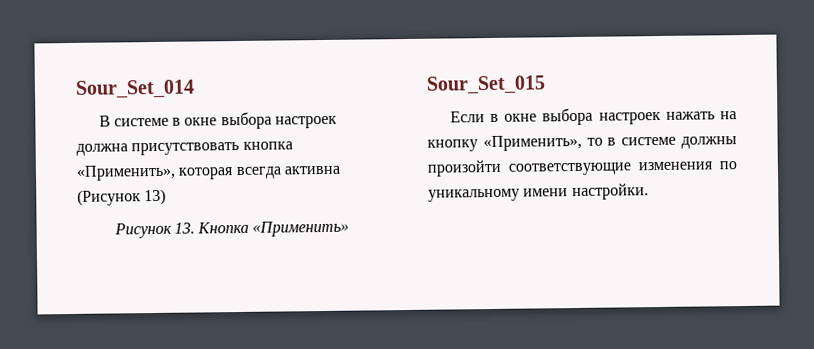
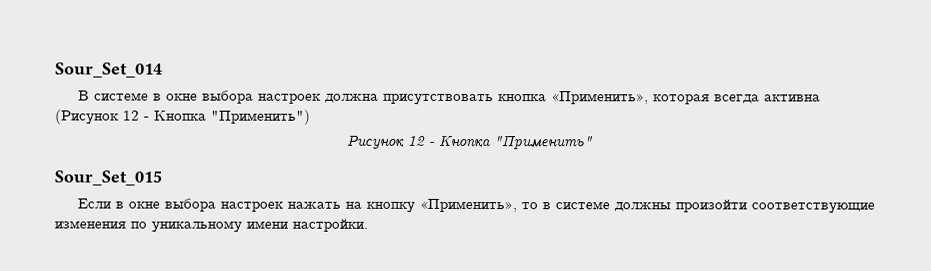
[144,188,167,206] [113,220,350,239] 13) // Рисунок 13. Кнопка «Применить» -> [123,109,311,125] [345,134,594,151] 12 - Кнопка "Применить") // Рисунок 12 - Кнопка "Применить"

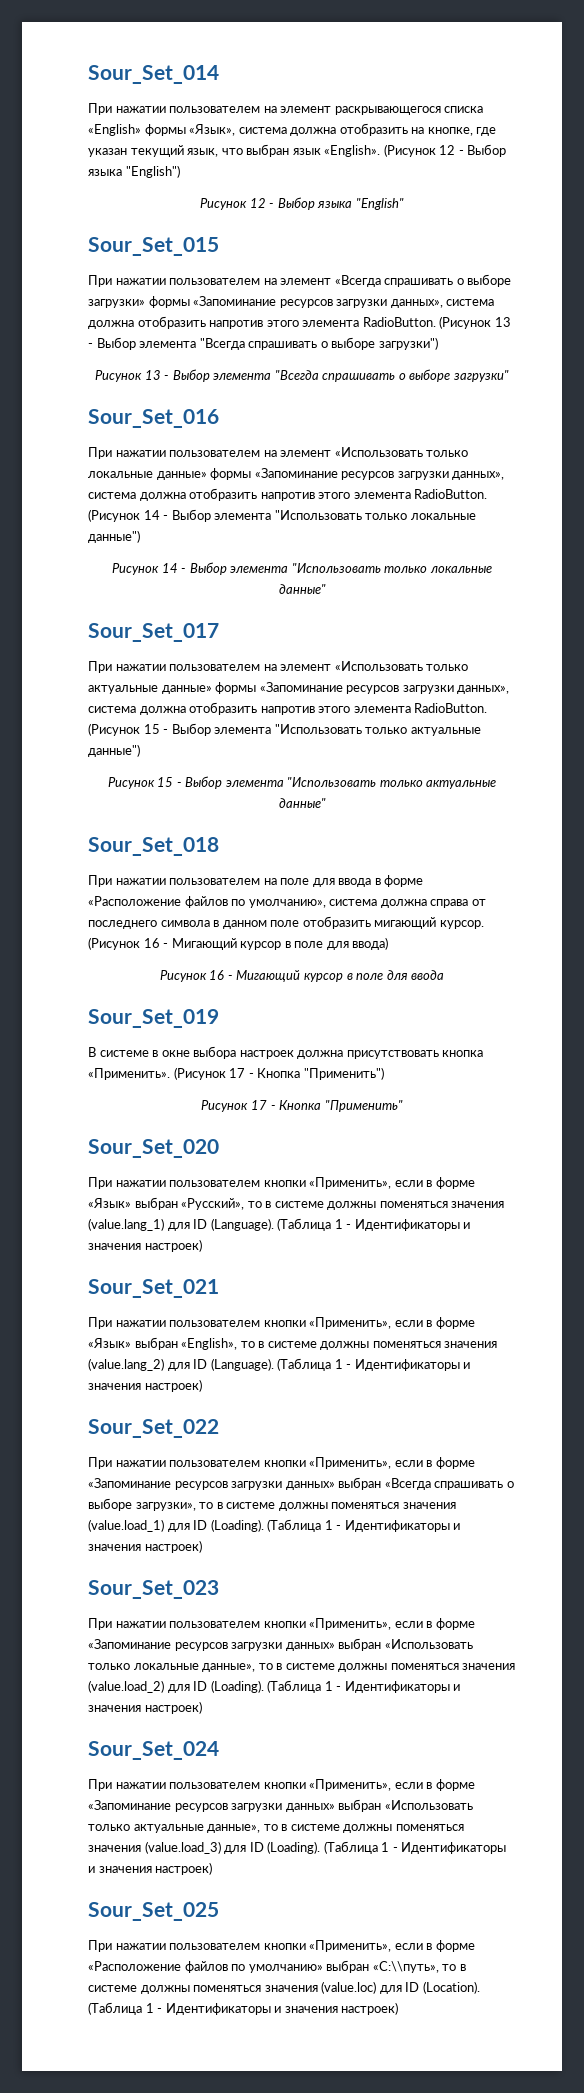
(163, 70) none -> [88,103,484,115] [88,123,497,136] [88,144,507,157] [88,165,180,178] [200,197,404,210] [88,237,219,256] [88,274,512,287] [88,296,495,308] [88,316,511,329] [88,337,438,350] [95,369,509,382] [88,409,219,428] [88,447,469,459] [88,468,505,480] [88,488,488,501] [88,509,476,522] [88,530,140,543] [112,562,492,575] [278,584,326,594] [88,623,219,642] [88,661,469,673] [88,682,510,694] [88,702,488,715] [88,723,481,736] [88,744,140,757] [107,776,497,789] [278,798,326,808] [88,837,219,856] [88,875,424,887] [88,896,486,908] [88,916,484,929] [88,937,389,950] [159,970,445,982] [88,1009,219,1028] // При нажатии пользователем на элемент раскрывающегося списка «English» формы «Язык», система должна отобразить на кнопке, где указан текущий язык, что выбран язык «English». (Рисунок 12 - Выбор языка "English") // Рисунок 12 - Выбор языка "English" // Sour_Set_015 // При нажатии пользователем на элемент «Всегда спрашивать о выборе загрузки» формы «Запоминание ресурсов загрузки данных», система должна отобразить напротив этого элемента RadioButton. (Рисунок 13 - Выбор элемента "Всегда спрашивать о выборе загрузки") // Рисунок 13 - Выбор элемента "Всегда спрашивать о выборе загрузки" // Sour_Set_016 // При нажатии пользователем на элемент «Использовать только локальные данные» формы «Запоминание ресурсов загрузки данных», система должна отобразить напротив этого элемента RadioButton. (Рисунок 14 - Выбор элемента "Использовать только локальные данные") // Рисунок 14 - Выбор элемента "Использовать только локальные данные" // Sour_Set_017 // При нажатии пользователем на элемент «Использовать только актуальные данные» формы «Запоминание ресурсов загрузки данных», система должна отобразить напротив этого элемента RadioButton. (Рисунок 15 - Выбор элемента "Использовать только актуальные данные") // Рисунок 15 - Выбор элемента "Использовать только актуальные данные" // Sour_Set_018 // При нажатии пользователем на поле для ввода в форме «Расположение файлов по умолчанию», система должна справа от последнего символа в данном поле отобразить мигающий курсор. (Рисунок 16 - Мигающий курсор в поле для ввода) // Рисунок 16 - Мигающий курсор в поле для ввода // Sour_Set_019
[551,91,822,105] [55,109,140,125] «Применить», которая всегда активна (Рисунок 12 -> [88,1067,246,1080] «Применить». (Рисунок 17
[406,135,425,146] 12 -> [250,1100,267,1110] 17
[54,170,162,186] [77,198,876,214] [54,218,368,233] Sour_Set_015 // Если в окне выбора настроек нажать на кнопку «Применить», то в системе должны произойти соответствующие изменения по уникальному имени настройки. -> [88,1139,219,1158] [88,1177,475,1189] [88,1197,505,1210] [88,1218,471,1231] [88,1239,202,1252] [88,1279,219,1298] [88,1317,475,1329] [88,1337,498,1350] [88,1358,471,1371] [88,1379,202,1392] [88,1419,219,1438] [88,1457,475,1469] [88,1477,514,1490] [88,1498,456,1511] [88,1519,461,1532] [88,1540,202,1553] [88,1580,219,1599] [88,1618,475,1630] [88,1638,473,1651] [88,1663,516,1672] [88,1680,461,1693] [88,1701,202,1714] [88,1741,219,1760] [88,1779,475,1791] [88,1799,473,1812] [88,1824,464,1833] [88,1841,507,1854] [88,1862,213,1875] [88,1902,219,1921] [88,1940,475,1952] [88,1960,466,1973] [88,1981,480,1994] [88,2002,399,2015] Sour_Set_020 // При нажатии пользователем кнопки «Применить», если в форме «Язык» выбран «Русский», то в системе должны поменяться значения (value.lang_1) для ID (Language). (Таблица 1 - Идентификаторы и значения настроек) // Sour_Set_021 // При нажатии пользователем кнопки «Применить», если в форме «Язык» выбран «English», то в системе должны поменяться значения (value.lang_2) для ID (Language). (Таблица 1 - Идентификаторы и значения настроек) // Sour_Set_022 // При нажатии пользователем кнопки «Применить», если в форме «Запоминание ресурсов загрузки данных» выбран «Всегда спрашивать о выборе загрузки», то в системе должны поменяться значения (value.load_1) для ID (Loading). (Таблица 1 - Идентификаторы и значения настроек) // Sour_Set_023 // При нажатии пользователем кнопки «Применить», если в форме «Запоминание ресурсов загрузки данных» выбран «Использовать только локальные данные», то в системе должны поменяться значения (value.load_2) для ID (Loading). (Таблица 1 - Идентификаторы и значения настроек) // Sour_Set_024 // При нажатии пользователем кнопки «Применить», если в форме «Запоминание ресурсов загрузки данных» выбран «Использовать только актуальные данные», то в системе должны поменяться значения (value.load_3) для ID (Loading). (Таблица 1 - Идентификаторы и значения настроек) // Sour_Set_025 // При нажатии пользователем кнопки «Применить», если в форме «Расположение файлов по умолчанию» выбран «С:\\путь», то в системе должны поменяться значения (value.loc) для ID (Location). (Таблица 1 - Идентификаторы и значения настроек)

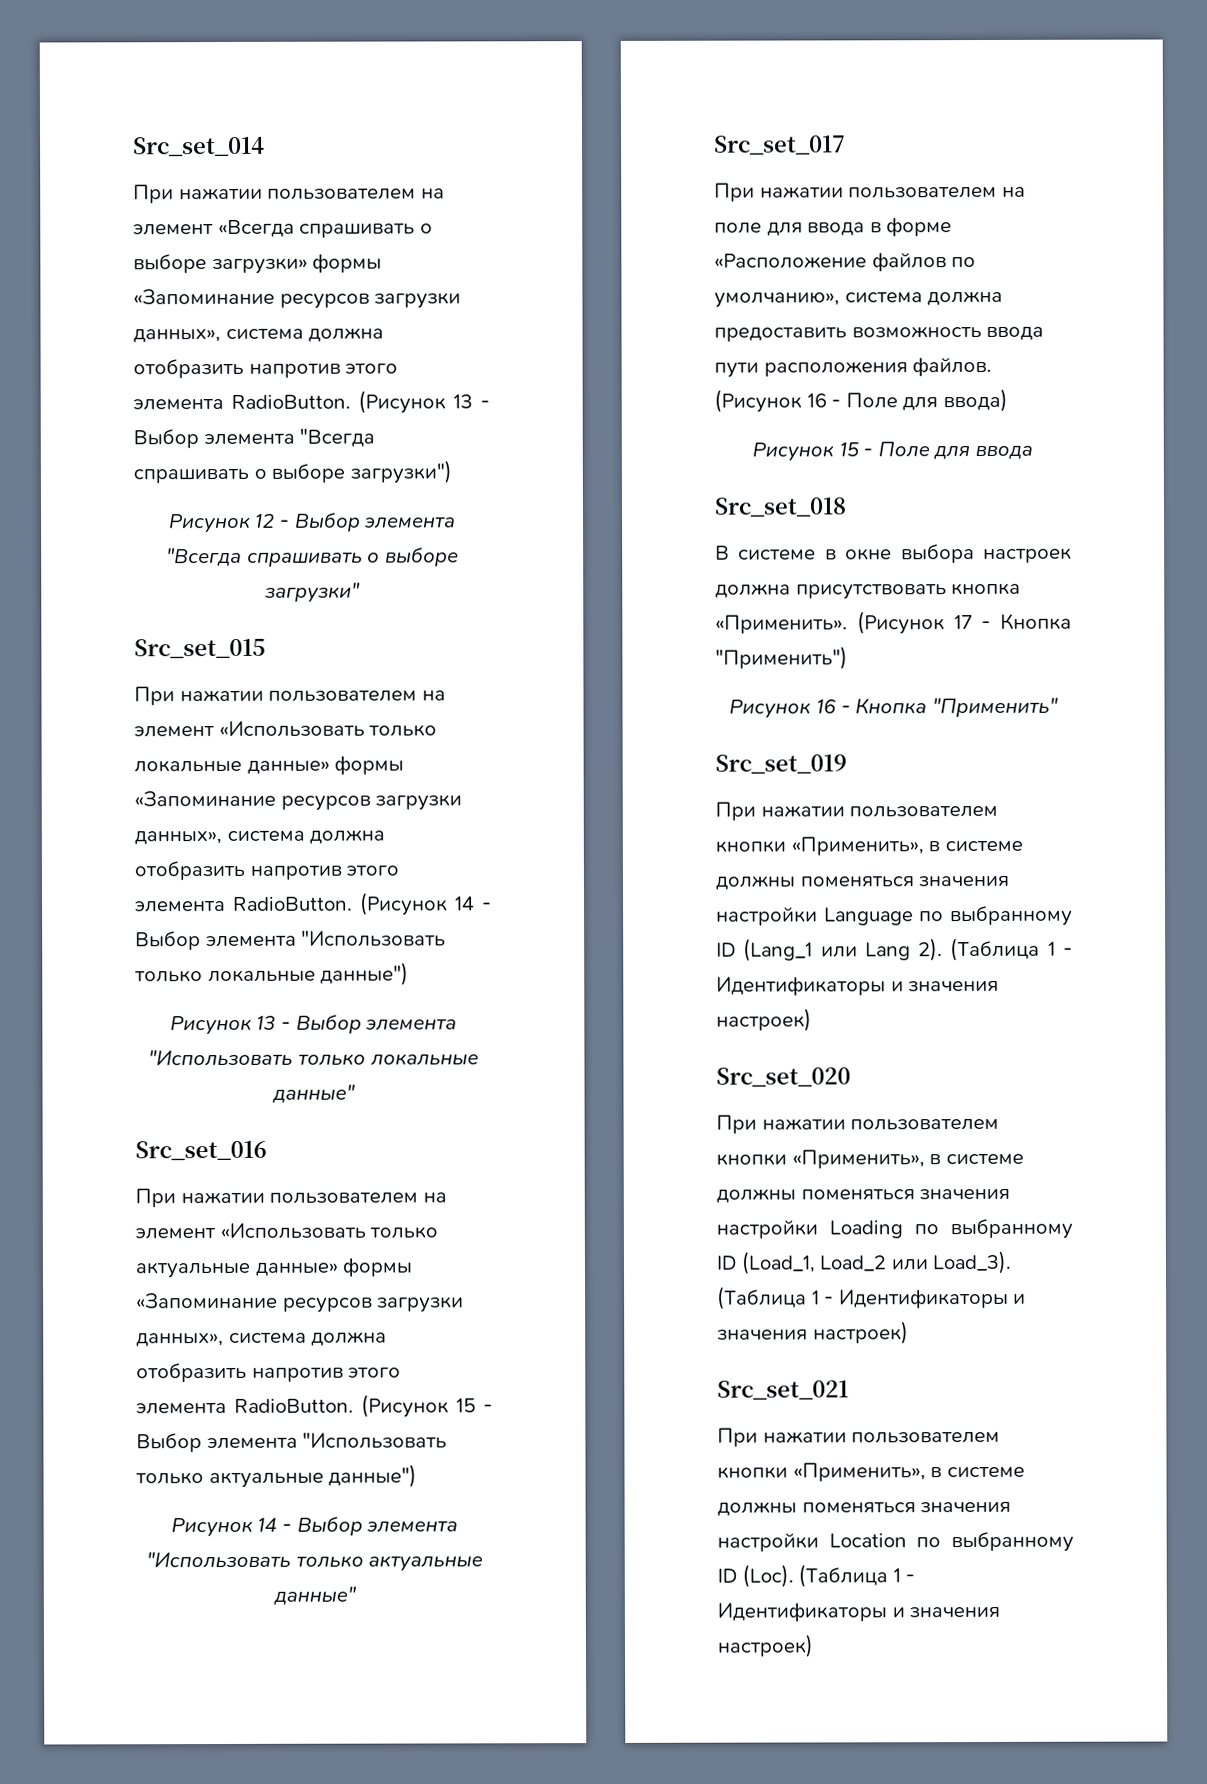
[88,65,219,84] [88,103,484,115] [88,123,497,136] [88,144,507,157] [88,165,180,178] [200,197,404,210] [88,237,219,256] Sour_Set_014 // При нажатии пользователем на элемент раскрывающегося списка «English» формы «Язык», система должна отобразить на кнопке, где указан текущий язык, что выбран язык «English». (Рисунок 12 - Выбор языка "English") // Рисунок 12 - Выбор языка "English" // Sour_Set_015 -> [133,136,265,157] Src_set_014
[144,370,161,380] 13 -> [255,513,276,528] 12
[88,409,219,428] Sour_Set_016 -> [134,638,266,659] Src_set_015
[161,563,178,573] 14 -> [256,1015,277,1030] 13
[88,623,219,642] Sour_Set_017 -> [135,1140,267,1161] Src_set_016
[157,777,174,787] 15 -> [257,1517,278,1532] 14
[88,837,219,856] Sour_Set_018 -> [714,135,846,155] Src_set_017
[430,899,486,908] [88,916,484,929] [88,937,389,950] [159,970,384,982] справа от последнего символа в данном поле отобразить мигающий курсор. (Рисунок 16 - Мигающий курсор в поле для ввода) // Рисунок 16 - Мигающий курсор в поле -> [714,326,1045,342] [714,356,993,378] [714,388,1008,413] [752,441,930,462] предоставить возможность ввода пути расположения файлов. (Рисунок 16 - Поле для ввода) // Рисунок 15 - Поле
[88,1009,219,1028] Sour_Set_019 -> [714,497,847,517] Src_set_018
[250,1100,267,1110] 17 -> [815,699,837,714] 16
[88,1139,219,1158] [88,1177,475,1189] [88,1197,505,1210] [88,1218,471,1231] [88,1239,202,1252] [88,1279,219,1298] [88,1317,475,1329] [88,1337,498,1350] [88,1358,471,1371] [88,1379,202,1392] [88,1419,219,1438] [88,1457,475,1469] [88,1477,514,1490] [88,1498,456,1511] [88,1519,461,1532] [88,1540,202,1553] [88,1580,219,1599] [88,1618,475,1630] [88,1638,473,1651] [88,1663,516,1672] [88,1680,461,1693] [88,1701,202,1714] [88,1741,219,1760] [88,1779,475,1791] [88,1799,473,1812] [88,1824,464,1833] [88,1841,507,1854] [88,1862,213,1875] [88,1902,219,1921] [88,1940,475,1952] [88,1960,466,1973] [88,1981,480,1994] [88,2002,399,2015] Sour_Set_020 // При нажатии пользователем кнопки «Применить», если в форме «Язык» выбран «Русский», то в системе должны поменяться значения (value.lang_1) для ID (Language). (Таблица 1 - Идентификаторы и значения настроек) // Sour_Set_021 // При нажатии пользователем кнопки «Применить», если в форме «Язык» выбран «English», то в системе должны поменяться значения (value.lang_2) для ID (Language). (Таблица 1 - Идентификаторы и значения настроек) // Sour_Set_022 // При нажатии пользователем кнопки «Применить», если в форме «Запоминание ресурсов загрузки данных» выбран «Всегда спрашивать о выборе загрузки», то в системе должны поменяться значения (value.load_1) для ID (Loading). (Таблица 1 - Идентификаторы и значения настроек) // Sour_Set_023 // При нажатии пользователем кнопки «Применить», если в форме «Запоминание ресурсов загрузки данных» выбран «Использовать только локальные данные», то в системе должны поменяться значения (value.load_2) для ID (Loading). (Таблица 1 - Идентификаторы и значения настроек) // Sour_Set_024 // При нажатии пользователем кнопки «Применить», если в форме «Запоминание ресурсов загрузки данных» выбран «Использовать только актуальные данные», то в системе должны поменяться значения (value.load_3) для ID (Loading). (Таблица 1 - Идентификаторы и значения настроек) // Sour_Set_025 // При нажатии пользователем кнопки «Применить», если в форме «Расположение файлов по умолчанию» выбран «С:\\путь», то в системе должны поменяться значения (value.loc) для ID (Location). (Таблица 1 - Идентификаторы и значения настроек) -> [715,754,847,774] [715,801,999,821] [715,836,1023,856] [715,875,1010,890] [716,905,1073,927] [716,937,1073,962] [716,976,1000,996] [716,1008,812,1032] [716,1067,851,1087] [716,1114,1000,1134] [716,1149,1024,1169] [716,1188,1011,1203] [716,1218,1073,1240] [716,1250,1013,1275] [717,1286,1027,1310] [717,1321,909,1345] [717,1380,849,1400] [717,1427,1001,1447] [717,1462,1025,1482] [717,1501,1012,1516] [717,1531,1074,1553] [717,1564,916,1588] [717,1602,1001,1622] [717,1634,814,1658] Src_set_019 // При нажатии пользователем кнопки «Применить», в системе должны поменяться значения настройки Language по выбранному ID (Lang_1 или Lang 2). (Таблица 1 - Идентификаторы и значения настроек) // Src_set_020 // При нажатии пользователем кнопки «Применить», в системе должны поменяться значения настройки Loading по выбранному ID (Load_1, Load_2 или Load_3). (Таблица 1 - Идентификаторы и значения настроек) // Src_set_021 // При нажатии пользователем кнопки «Применить», в системе должны поменяться значения настройки Location по выбранному ID (Loc). (Таблица 1 - Идентификаторы и значения настроек)

